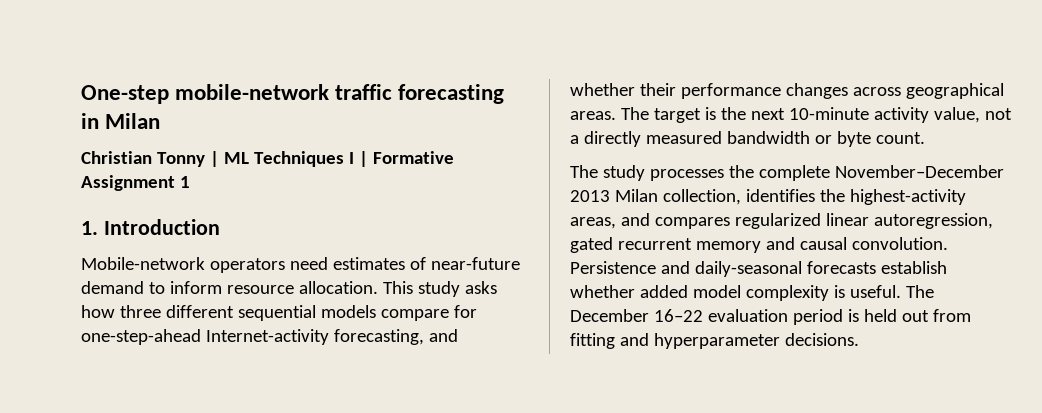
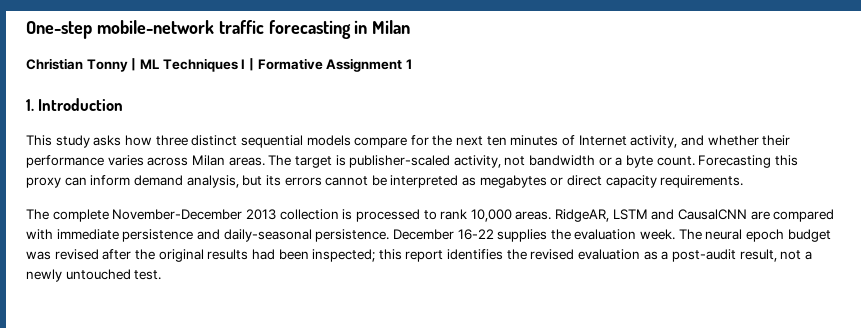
[81,257,520,273] [81,281,378,294] Mobile-network operators need estimates of near-future demand to inform resource allocation. -> (124, 104) none
[165,305,234,318] different -> [191,135,238,146] distinct
[81,329,424,345] one-step-ahead Internet-activity forecasting, -> [432,135,678,148] the next ten minutes of Internet activity,
[785,83,1004,99] changes across geographical -> [107,155,225,166] varies across Milan
[720,107,1012,123] [570,131,722,147] the next 10-minute activity value, not a directly measured -> [349,155,526,168] publisher-scaled activity, not
(832, 139) none -> [615,157,623,166] a
[570,165,1004,181] [570,189,966,205] [570,213,993,229] [570,237,948,253] [570,261,947,277] [570,285,934,301] [570,309,971,325] [570,333,859,349] // The study processes the complete November–December 2013 Milan collection, identifies the highest-activity areas, and compares regularized linear autoregression, gated recurrent memory and causal convolution. Persistence and daily-seasonal forecasts establish whether added model complexity is useful. The December 16–22 evaluation period is held out from fitting and hyperparameter decisions. -> [698,155,798,168] [26,175,744,188] [26,209,835,222] [26,229,831,242] [26,249,812,262] [26,269,162,282] Forecasting this proxy can inform demand analysis, but its errors cannot be interpreted as megabytes or direct capacity requirements. // The complete November-December 2013 collection is processed to rank 10,000 areas. RidgeAR, LSTM and CausalCNN are compared with immediate persistence and daily-seasonal persistence. December 16-22 supplies the evaluation week. The neural epoch budget was revised after the original results had been inspected; this report identifies the revised evaluation as a post-audit result, not a newly untouched test.

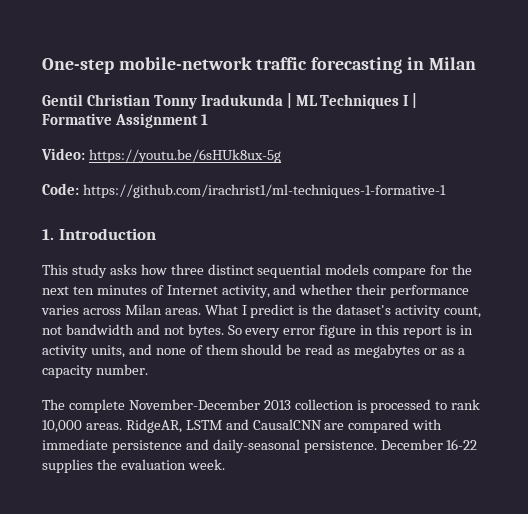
(411, 27) none -> [42,94,83,106] Gentil
(128, 65) none -> [200,94,283,106] Iradukunda
(412, 64) none -> [41,148,281,163] [42,183,446,198] // Video: https://youtu.be/6sHUk8ux-5g // Code: https://github.com/irachrist1/ml-techniques-1-formative-1
[268,155,798,168] [26,175,744,188] The target is publisher-scaled activity, not bandwidth or a byte count. Forecasting this proxy can inform demand analysis, but its errors cannot be interpreted as megabytes or direct capacity requirements. -> [204,304,482,318] [42,324,473,338] [42,344,465,358] [42,364,148,378] What I predict is the dataset's activity count, not bandwidth and not bytes. So every error figure in this report is in activity units, and none of them should be read as megabytes or as a capacity number.
[678,229,831,242] [26,249,812,262] [26,269,162,282] The neural epoch budget was revised after the original results had been inspected; this report identifies the revised evaluation as a post-audit result, not a newly untouched test. -> (225, 464) none

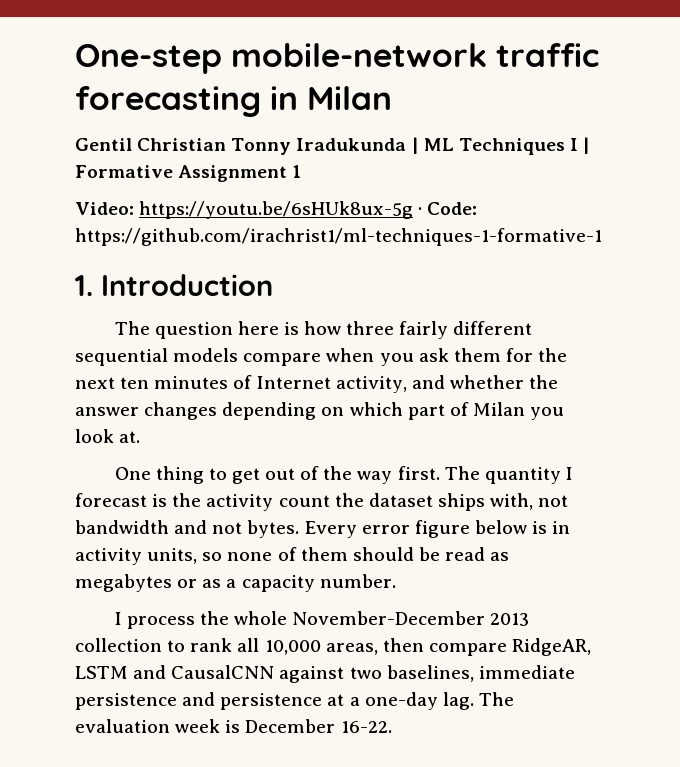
(281, 156) // -> [418,207,423,215] ·
[42,264,427,278] This study asks how three distinct sequential models compare -> [114,321,533,339] [75,348,501,366] The question here is how three fairly different sequential models compare when you ask them
[356,284,470,298] [41,304,482,318] their performance varies across Milan areas. What I predict is the dataset's activity count, -> [529,375,559,389] [75,402,565,420] [75,429,141,443] [114,466,573,484] [75,493,534,511] the answer changes depending on which part of Milan you look at. // One thing to get out of the way first. The quantity I forecast is the activity count the dataset ships with,
[227,324,443,338] So every error figure in this report -> [304,520,527,538] Every error figure below
[128,344,152,355] and -> [202,552,223,561] so
[42,399,481,413] [42,419,443,433] [42,439,478,453] [42,459,225,473] The complete November-December 2013 collection is processed to rank 10,000 areas. RidgeAR, LSTM and CausalCNN are compared with immediate persistence and daily-seasonal persistence. December 16-22 supplies the evaluation week. -> [114,611,530,629] [75,638,592,656] [75,665,575,683] [75,692,514,710] [75,719,392,733] I process the whole November-December 2013 collection to rank all 10,000 areas, then compare RidgeAR, LSTM and CausalCNN against two baselines, immediate persistence and persistence at a one-day lag. The evaluation week is December 16-22.

